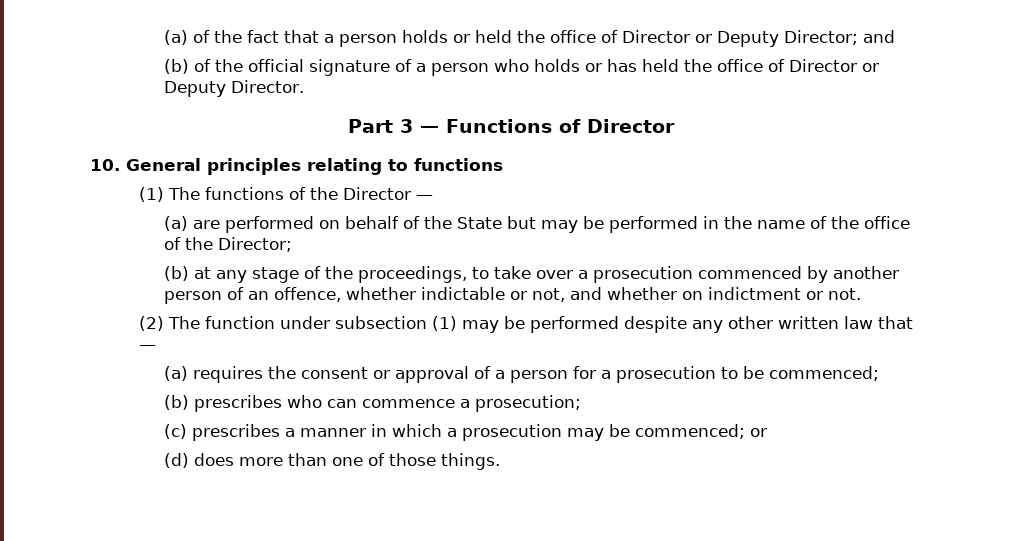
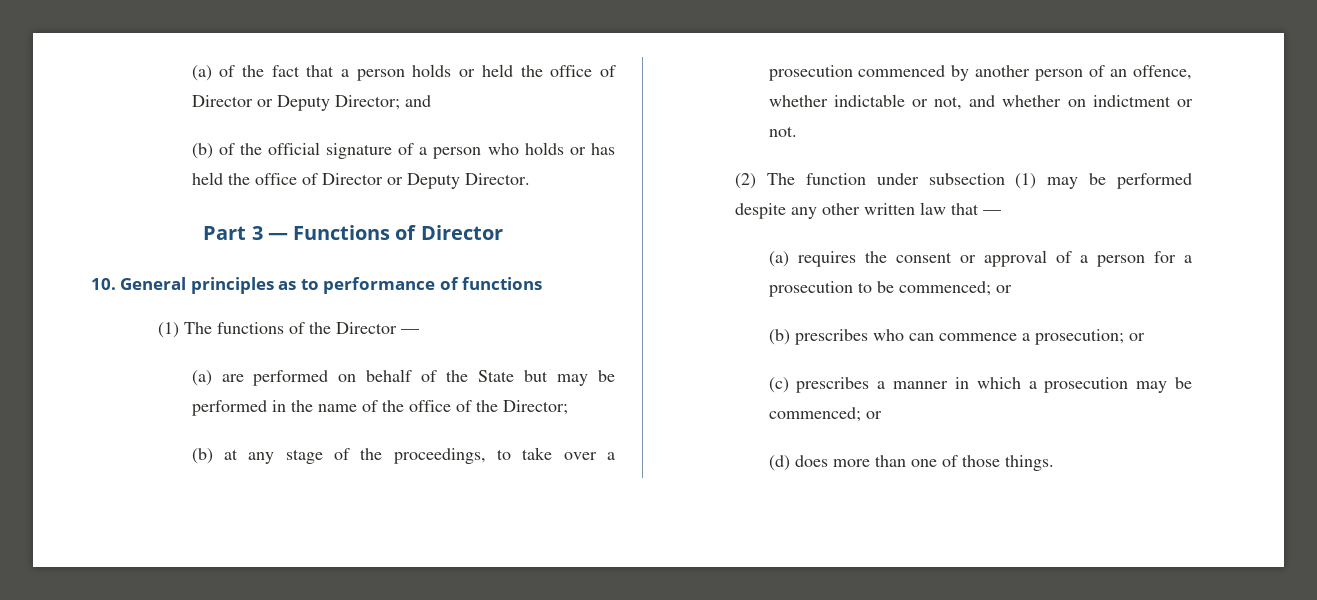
[307,158,408,175] relating to -> [278,277,459,294] as to performance of
(880, 373) none -> [995,285,1012,293] or
(582, 403) none -> [1128,333,1145,341] or

